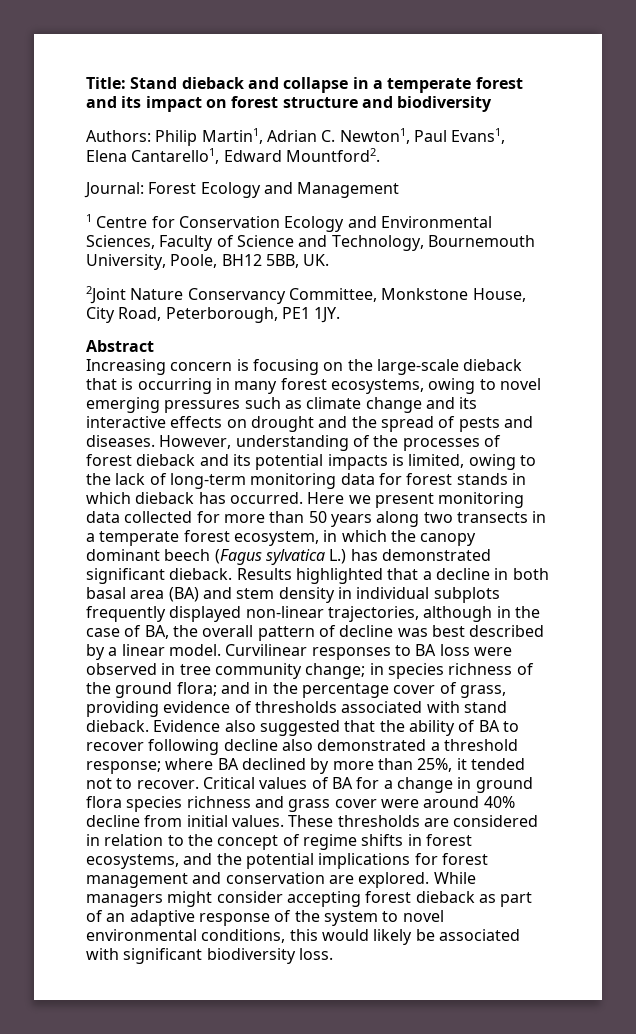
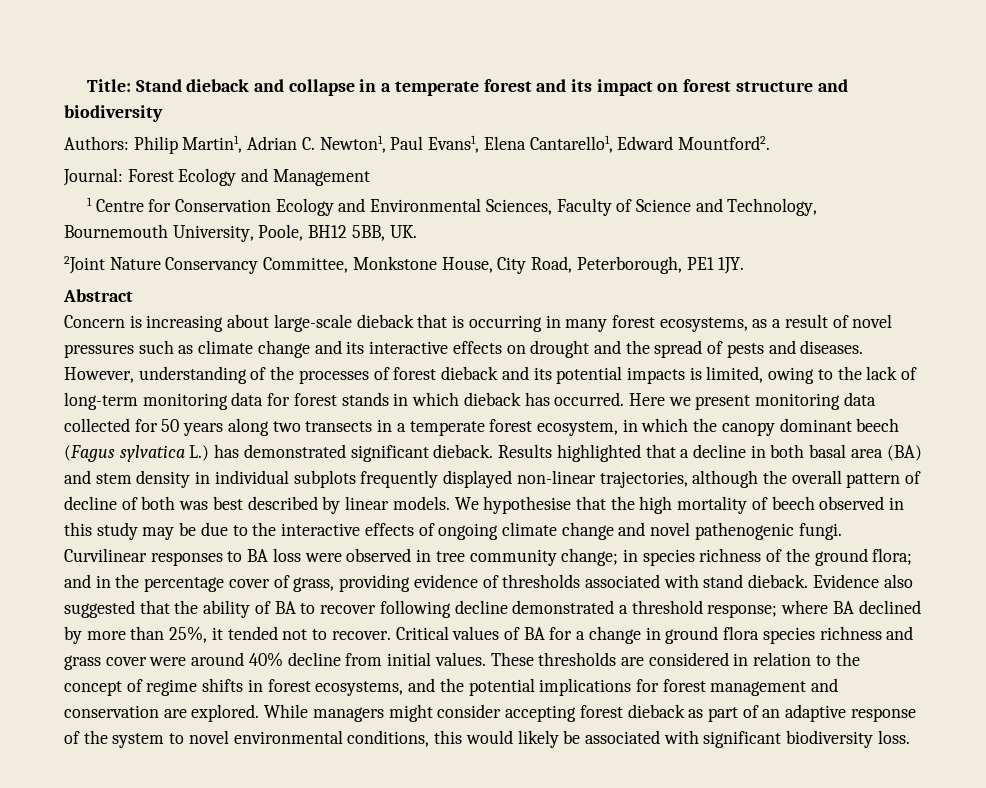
[86,359,373,375] Increasing concern is focusing on the -> [64,314,270,332] Concern is increasing about
[428,378,541,394] [86,397,160,413] owing to novel emerging -> [752,314,893,328] as a result of novel
[223,511,305,523] more than -> (158, 425) none
[496,606,540,618] [86,625,169,639] in the case of BA, -> (759, 479) none
(394, 631) none -> [121,496,176,510] of both
[108,644,221,656] a linear model. -> [345,496,905,514] [64,522,842,540] linear models. We hypothesise that the high mortality of beech observed in this study may be due to the interactive effects of ongoing climate change and novel pathenogenic fungi.
[281,739,313,751] also -> (508, 607) none

